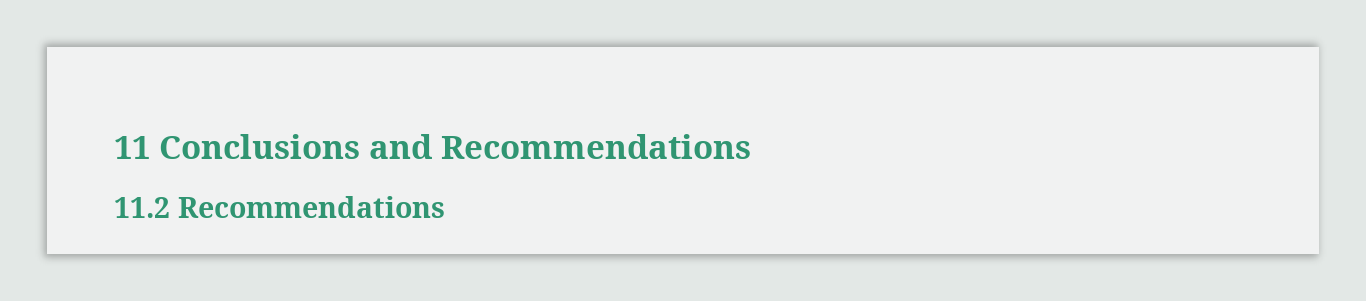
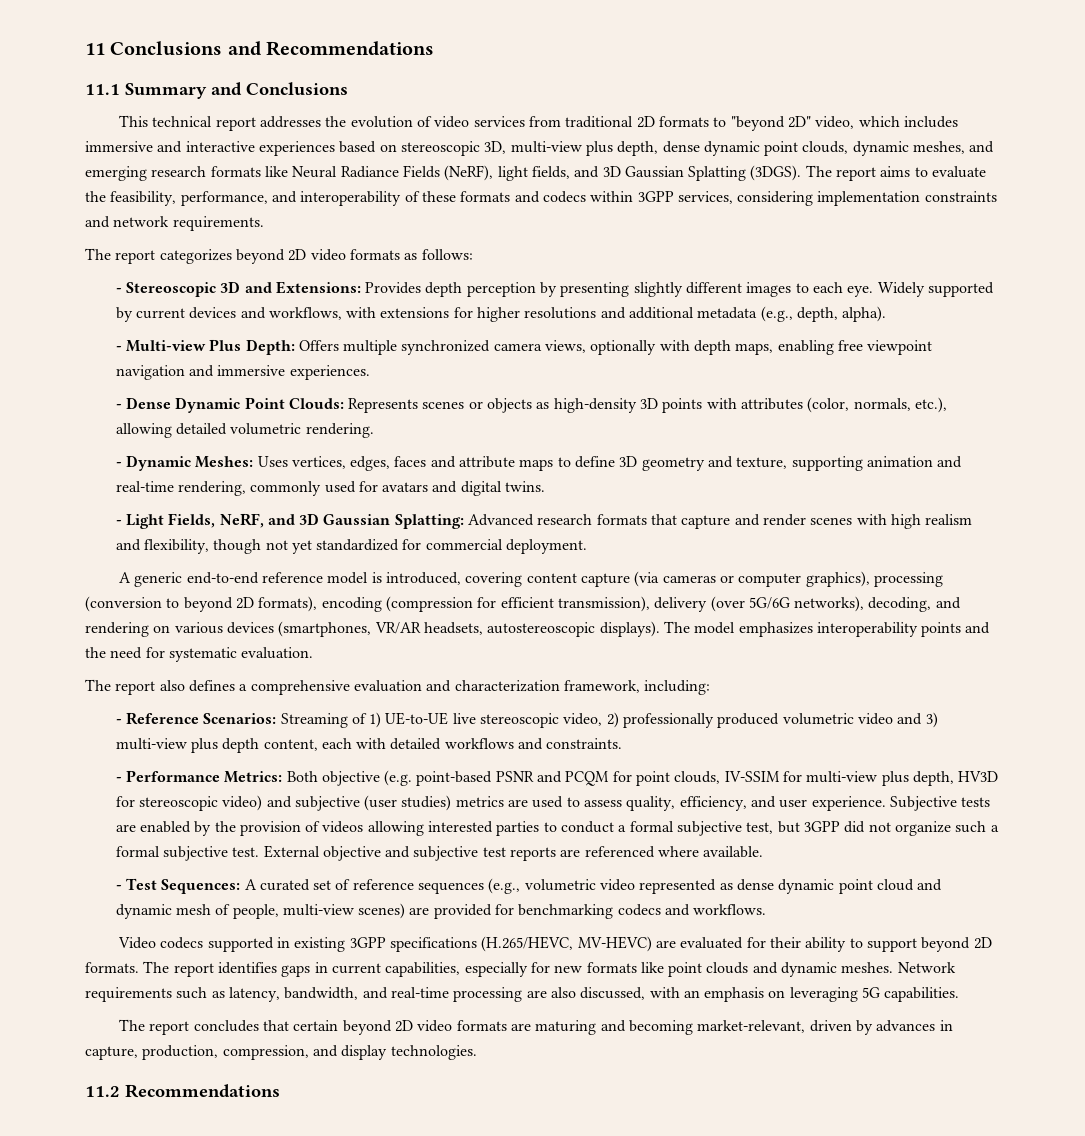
(751, 146) none -> [85,82,348,99] [119,115,958,131] [85,141,995,156] [85,165,987,181] [85,191,997,206] [85,216,264,231] [85,248,473,264] [115,281,994,297] [115,306,887,322] [115,339,933,355] [115,365,370,380] [115,397,947,413] [115,423,374,438] [115,455,963,471] [115,481,546,496] [115,513,973,529] [115,539,588,554] [119,571,943,587] [85,596,961,612] [85,621,991,637] [85,647,314,662] [85,679,711,695] [115,712,938,728] [115,738,623,753] [115,770,999,786] [115,795,991,811] [115,821,999,836] [115,845,764,861] [115,878,943,894] [115,903,767,919] [118,936,992,952] [85,961,956,977] [85,987,960,1002] [119,1019,953,1035] [85,1045,477,1060] // 11.1 Summary and Conclusions // This technical report addresses the evolution of video services from traditional 2D formats to "beyond 2D" video, which includes immersive and interactive experiences based on stereoscopic 3D, multi-view plus depth, dense dynamic point clouds, dynamic meshes, and emerging research formats like Neural Radiance Fields (NeRF), light fields, and 3D Gaussian Splatting (3DGS). The report aims to evaluate the feasibility, performance, and interoperability of these formats and codecs within 3GPP services, considering implementation constraints and network requirements. // The report categorizes beyond 2D video formats as follows: // - Stereoscopic 3D and Extensions: Provides depth perception by presenting slightly different images to each eye. Widely supported by current devices and workflows, with extensions for higher resolutions and additional metadata (e.g., depth, alpha). // - Multi-view Plus Depth: Offers multiple synchronized camera views, optionally with depth maps, enabling free viewpoint navigation and immersive experiences. // - Dense Dynamic Point Clouds: Represents scenes or objects as high-density 3D points with attributes (color, normals, etc.), allowing detailed volumetric rendering. // - Dynamic Meshes: Uses vertices, edges, faces and attribute maps to define 3D geometry and texture, supporting animation and real-time rendering, commonly used for avatars and digital twins. // - Light Fields, NeRF, and 3D Gaussian Splatting: Advanced research formats that capture and render scenes with high realism and flexibility, though not yet standardized for commercial deployment. // A generic end-to-end reference model is introduced, covering content capture (via cameras or computer graphics), processing (conversion to beyond 2D formats), encoding (compression for efficient transmission), delivery (over 5G/6G networks), decoding, and rendering on various devices (smartphones, VR/AR headsets, autostereoscopic displays). The model emphasizes interoperability points and the need for systematic evaluation. // The report also defines a comprehensive evaluation and characterization framework, including: // - Reference Scenarios: Streaming of 1) UE-to-UE live stereoscopic video, 2) professionally produced volumetric video and 3) multi-view plus depth content, each with detailed workflows and constraints. // - Performance Metrics: Both objective (e.g. point-based PSNR and PCQM for point clouds, IV-SSIM for multi-view plus depth, HV3D for stereoscopic video) and subjective (user studies) metrics are used to assess quality, efficiency, and user experience. Subjective tests are enabled by the provision of videos allowing interested parties to conduct a formal subjective test, but 3GPP did not organize such a formal subjective test. External objective and subjective test reports are referenced where available. // - Test Sequences: A curated set of reference sequences (e.g., volumetric video represented as dense dynamic point cloud and dynamic mesh of people, multi-view scenes) are provided for benchmarking codecs and workflows. // Video codecs supported in existing 3GPP specifications (H.265/HEVC, MV-HEVC) are evaluated for their ability to support beyond 2D formats. The report identifies gaps in current capabilities, especially for new formats like point clouds and dynamic meshes. Network requirements such as latency, bandwidth, and real-time processing are also discussed, with an emphasis on leveraging 5G capabilities. // The report concludes that certain beyond 2D video formats are maturing and becoming market-relevant, driven by advances in capture, production, compression, and display technologies.

